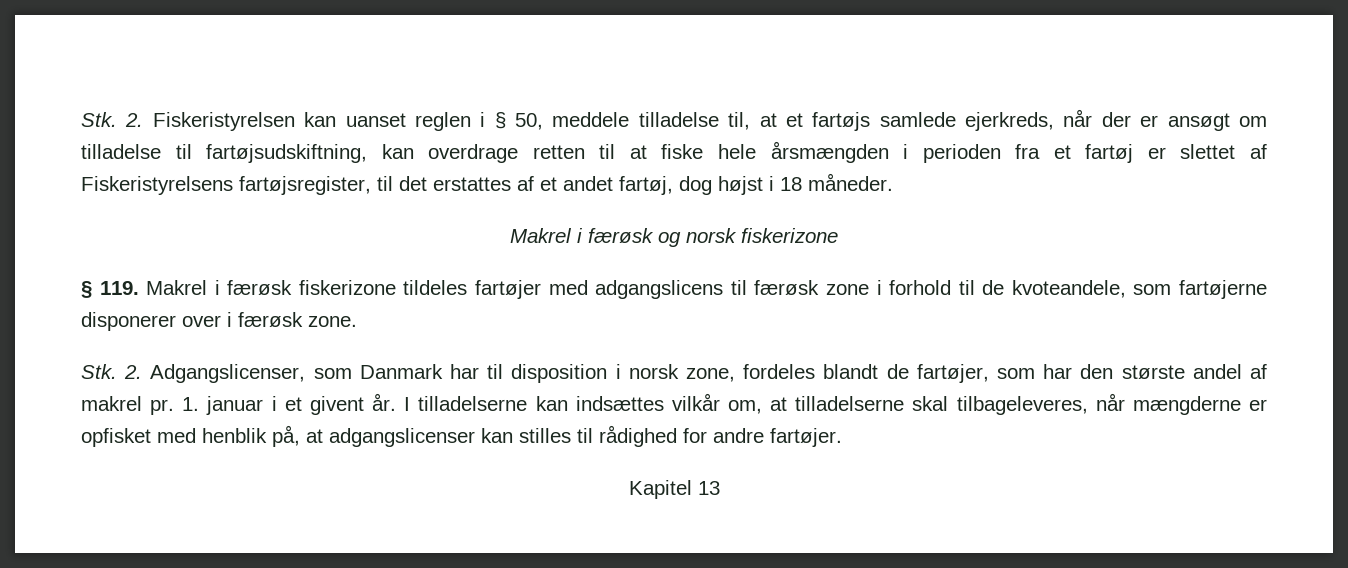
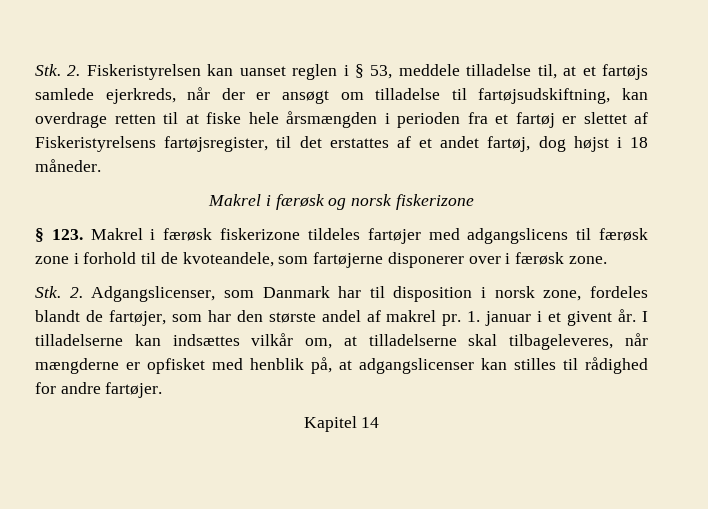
[515,113,544,130] 50, -> [370,65,393,79] 53,
[99,281,139,295] 119. -> [51,229,83,240] 123.
[697,481,720,495] 13 -> [361,417,380,428] 14

